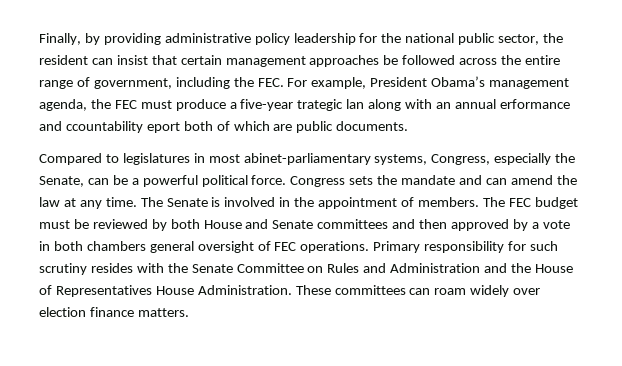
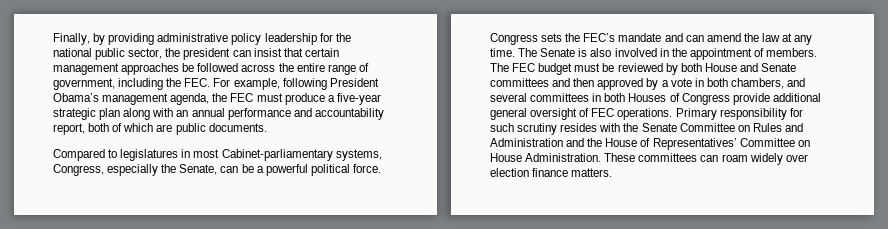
[39,55,88,65] resident -> [183,48,231,60] president
(367, 83) none -> [282,78,327,90] following
[297,99,365,111] trategic lan -> [53,108,121,120] strategic plan
[499,99,570,109] [39,121,180,133] erformance and ccountability eport -> [227,108,384,120] [53,123,85,135] performance and accountability report,
[243,153,371,165] abinet-parliamentary -> [221,149,333,161] Cabinet-parliamentary
(398, 180) none -> [583,33,616,42] FEC’s
(221, 202) none -> [590,48,612,57] also
[86,241,146,251] chambers -> [730,78,806,89] [490,93,821,105] chambers, and several committees in both Houses of Congress provide additional
[55,285,152,297] Representatives -> [652,138,810,150] Representatives’ Committee on

